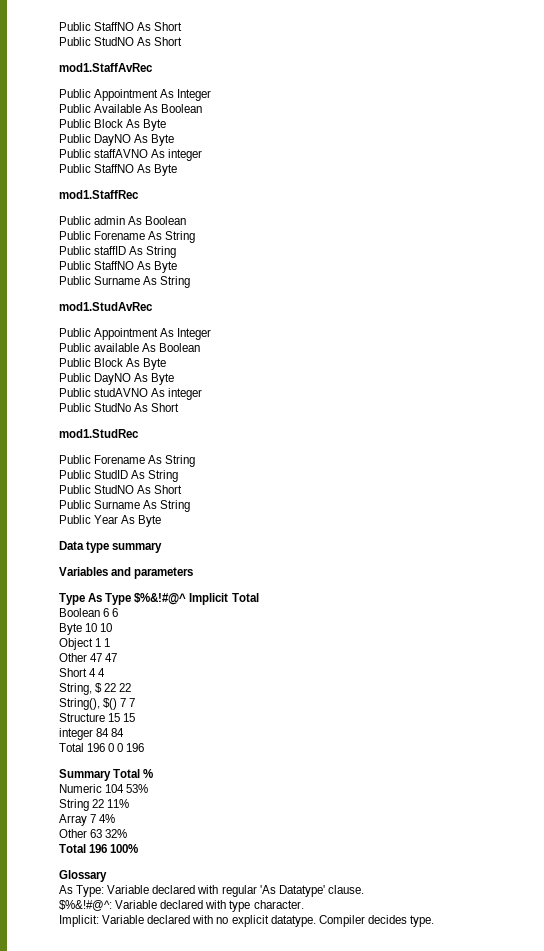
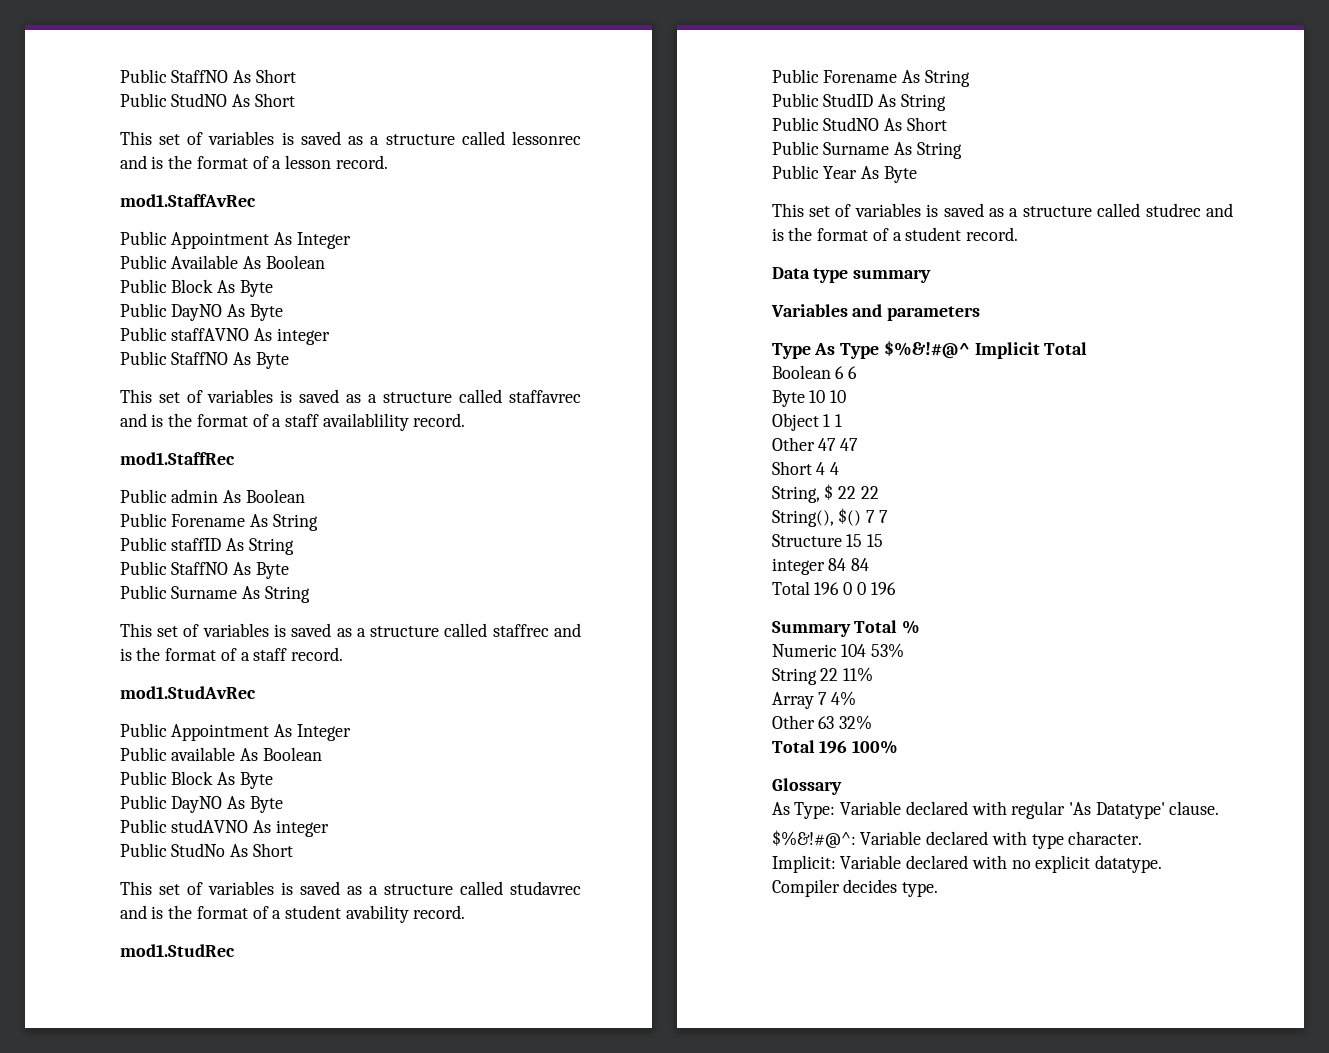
(183, 41) none -> [119,131,581,145] [119,155,388,169] // This set of variables is saved as a structure called lessonrec and is the format of a lesson record.
(178, 170) none -> [119,389,581,403] [119,413,466,431] // This set of variables is saved as a structure called staffavrec and is the format of a staff availablility record.
(191, 282) none -> [119,623,581,637] [119,647,344,661] // This set of variables is saved as a structure called staffrec and is the format of a staff record.
(180, 407) none -> [119,881,581,895] [119,905,466,923] // This set of variables is saved as a structure called studavrec and is the format of a student avability record.
(162, 521) none -> [771,203,1233,217] [771,227,1019,241] // This set of variables is saved as a structure called studrec and is the format of a student record.

